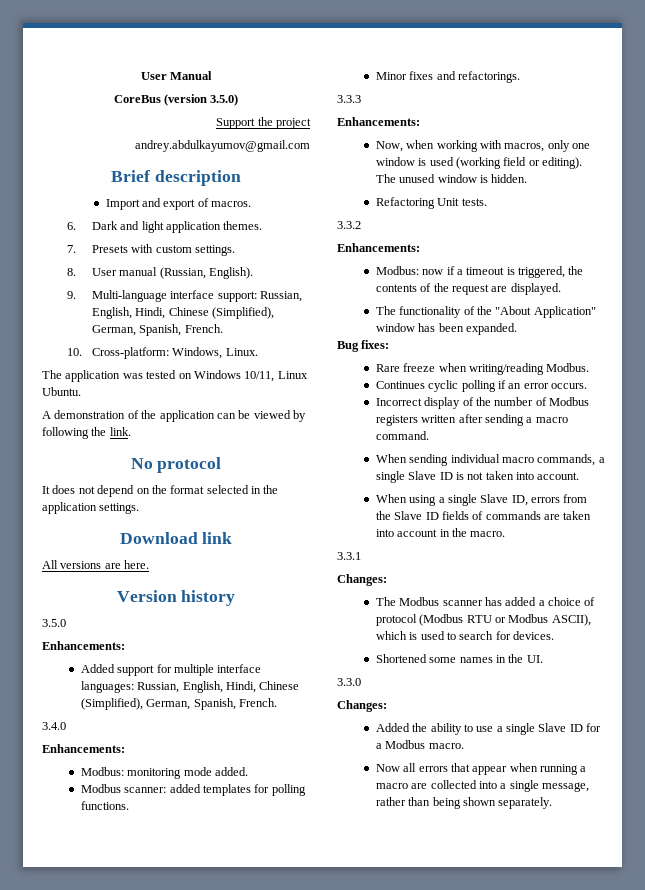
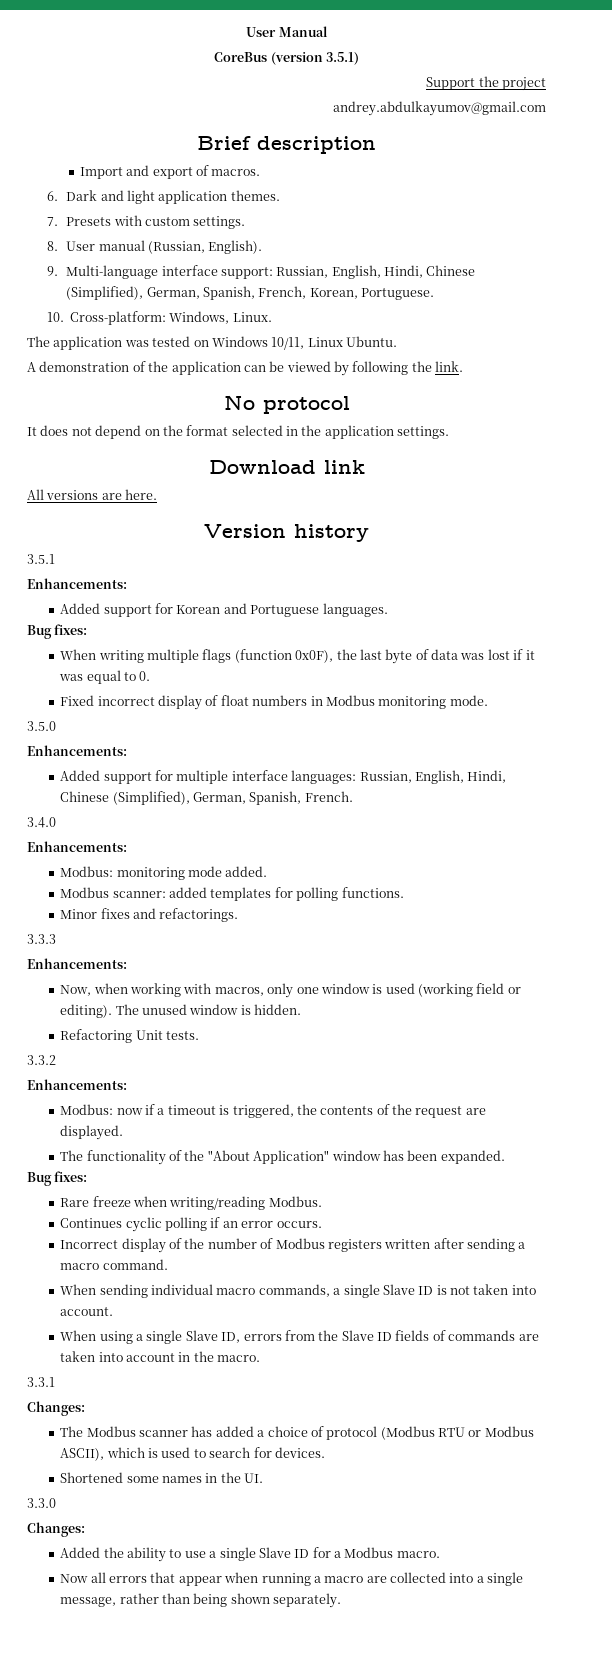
[210,94,239,106] 3.5.0) -> [325,52,359,65] 3.5.1)
[184,324,223,333] French. -> [258,286,435,300] French, Korean, Portuguese.
(236, 598) none -> [27,554,55,564] [27,578,127,589] [60,603,388,617] [27,624,88,639] [60,649,535,664] [59,670,151,684] [60,695,488,710] // 3.5.1 // Enhancements: // Added support for Korean and Portuguese languages. // Bug fixes: // When writing multiple flags (function 0x0F), the last byte of data was lost if it was equal to 0. // Fixed incorrect display of float numbers in Modbus monitoring mode.

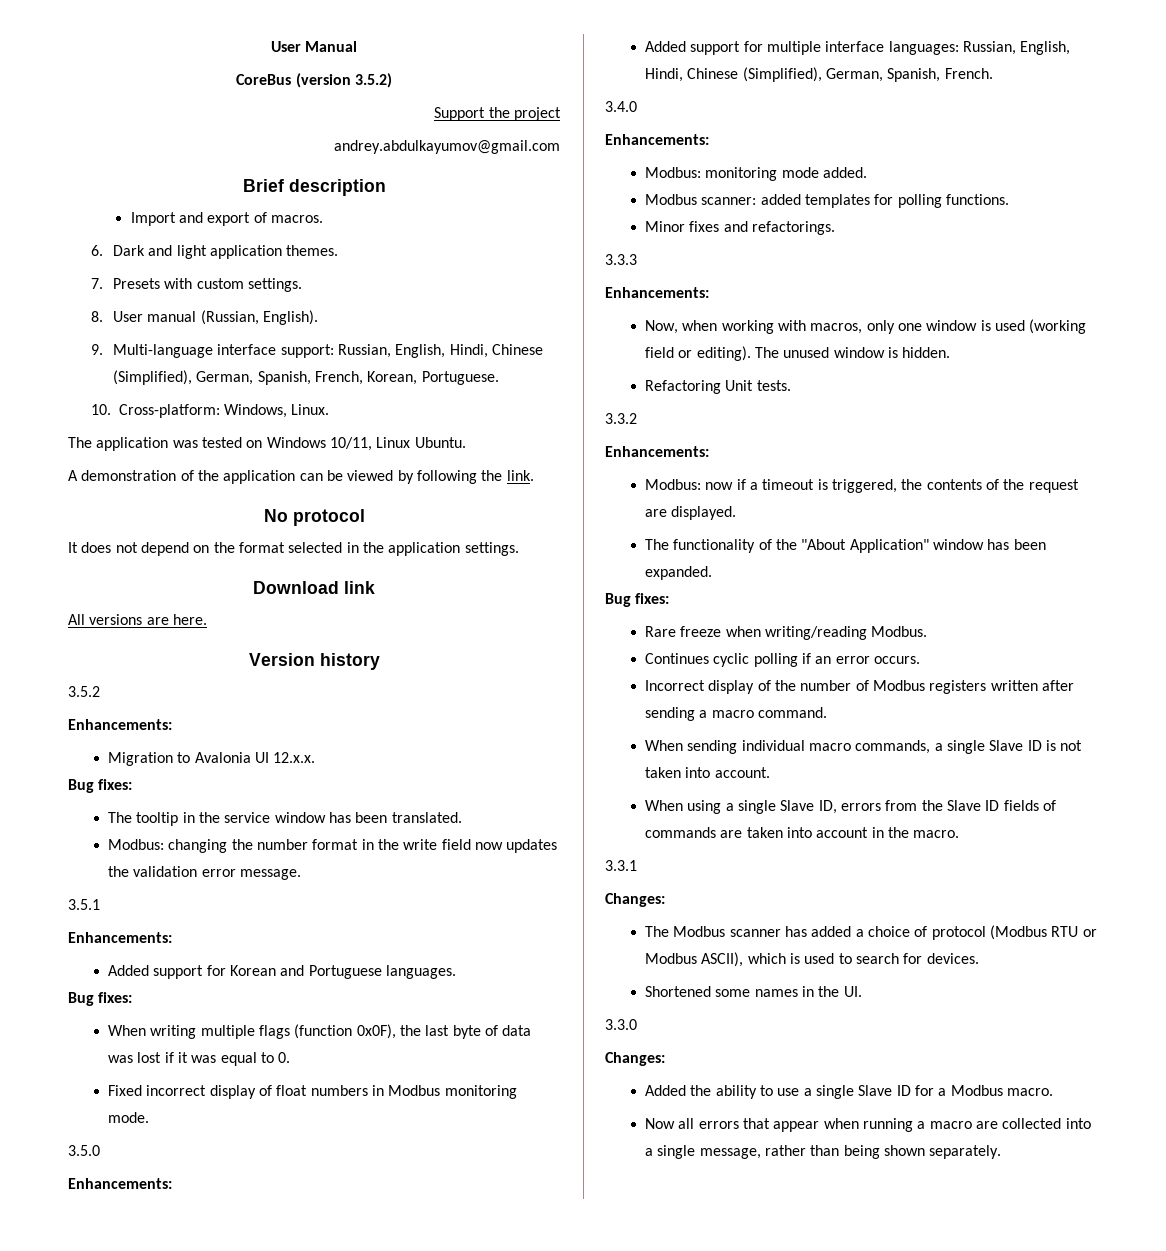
[325,52,359,65] 3.5.1) -> [354,73,392,88] 3.5.2)
(369, 533) none -> [68,686,100,697] [68,719,172,730] [108,752,316,766] [68,779,133,793] [108,812,462,826] [108,839,558,853] [108,866,302,880] // 3.5.2 // Enhancements: // Migration to Avalonia UI 12.x.x. // Bug fixes: // The tooltip in the service window has been translated. // Modbus: changing the number format in the write field now updates the validation error message.

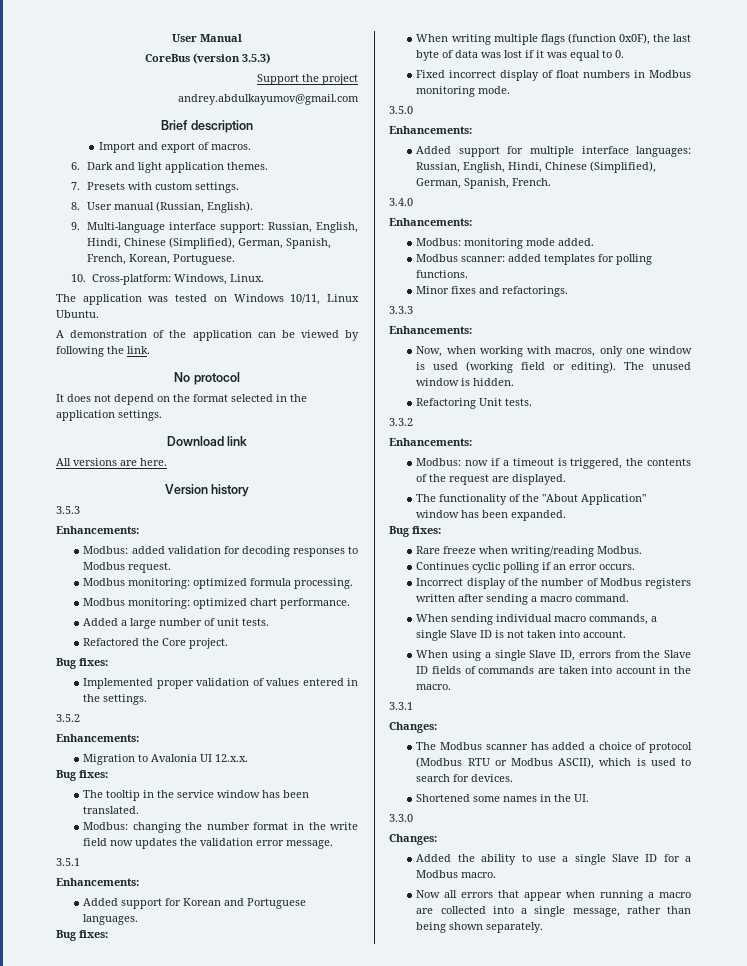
[354,73,392,88] 3.5.2) -> [241,53,270,64] 3.5.3)
(380, 661) none -> [56,506,80,514] [56,526,139,534] [83,546,358,557] [83,562,172,573] [83,578,354,589] [83,598,351,609] [83,618,270,629] [83,638,229,649] [56,658,108,669] [83,678,358,689] [83,694,148,705] // 3.5.3 // Enhancements: // Modbus: added validation for decoding responses to Modbus request. // Modbus monitoring: optimized formula processing. // Modbus monitoring: optimized chart performance. // Added a large number of unit tests. // Refactored the Core project. // Bug fixes: // Implemented proper validation of values entered in the settings.

